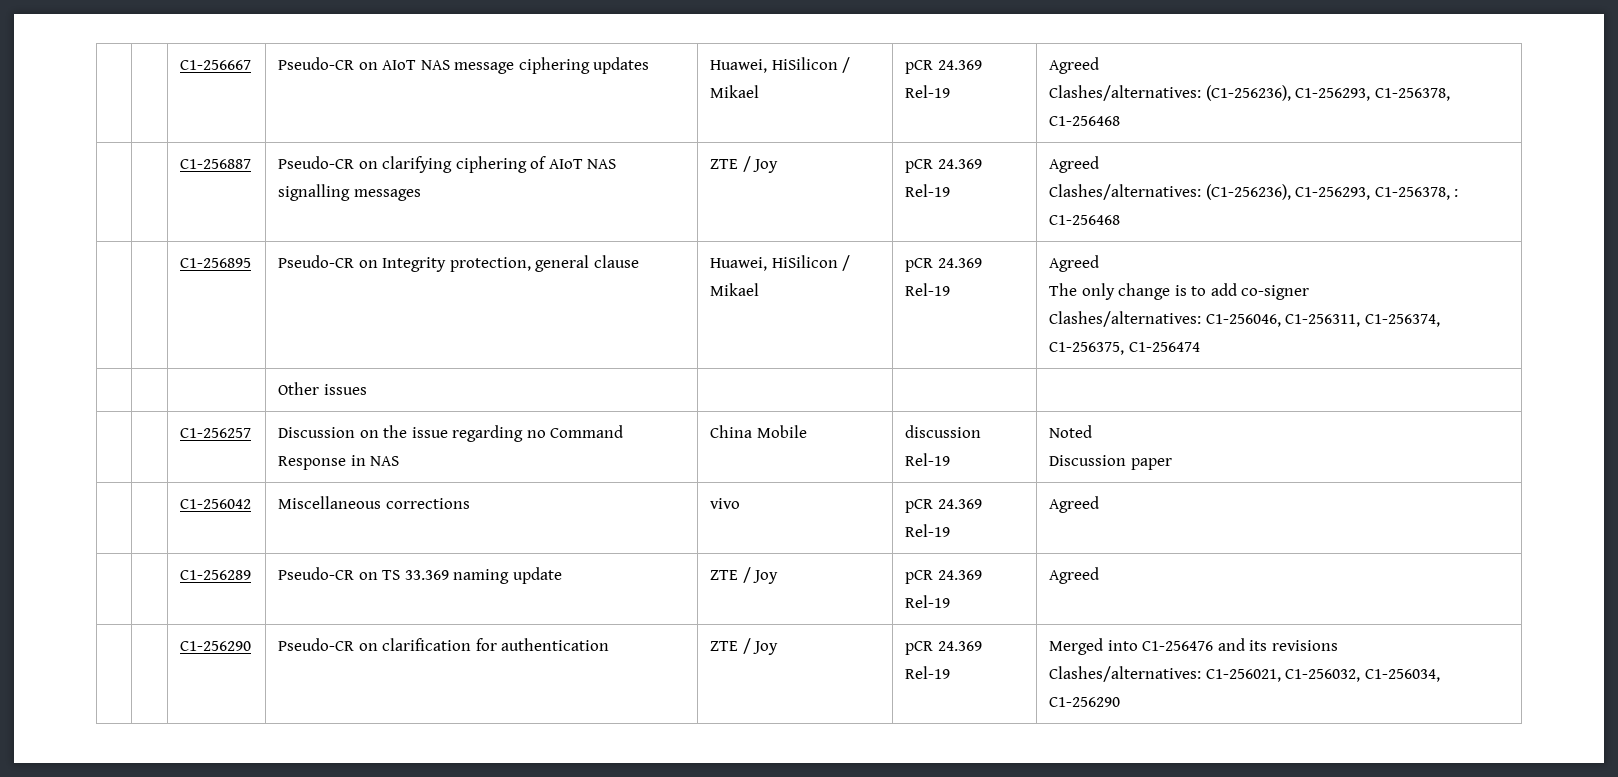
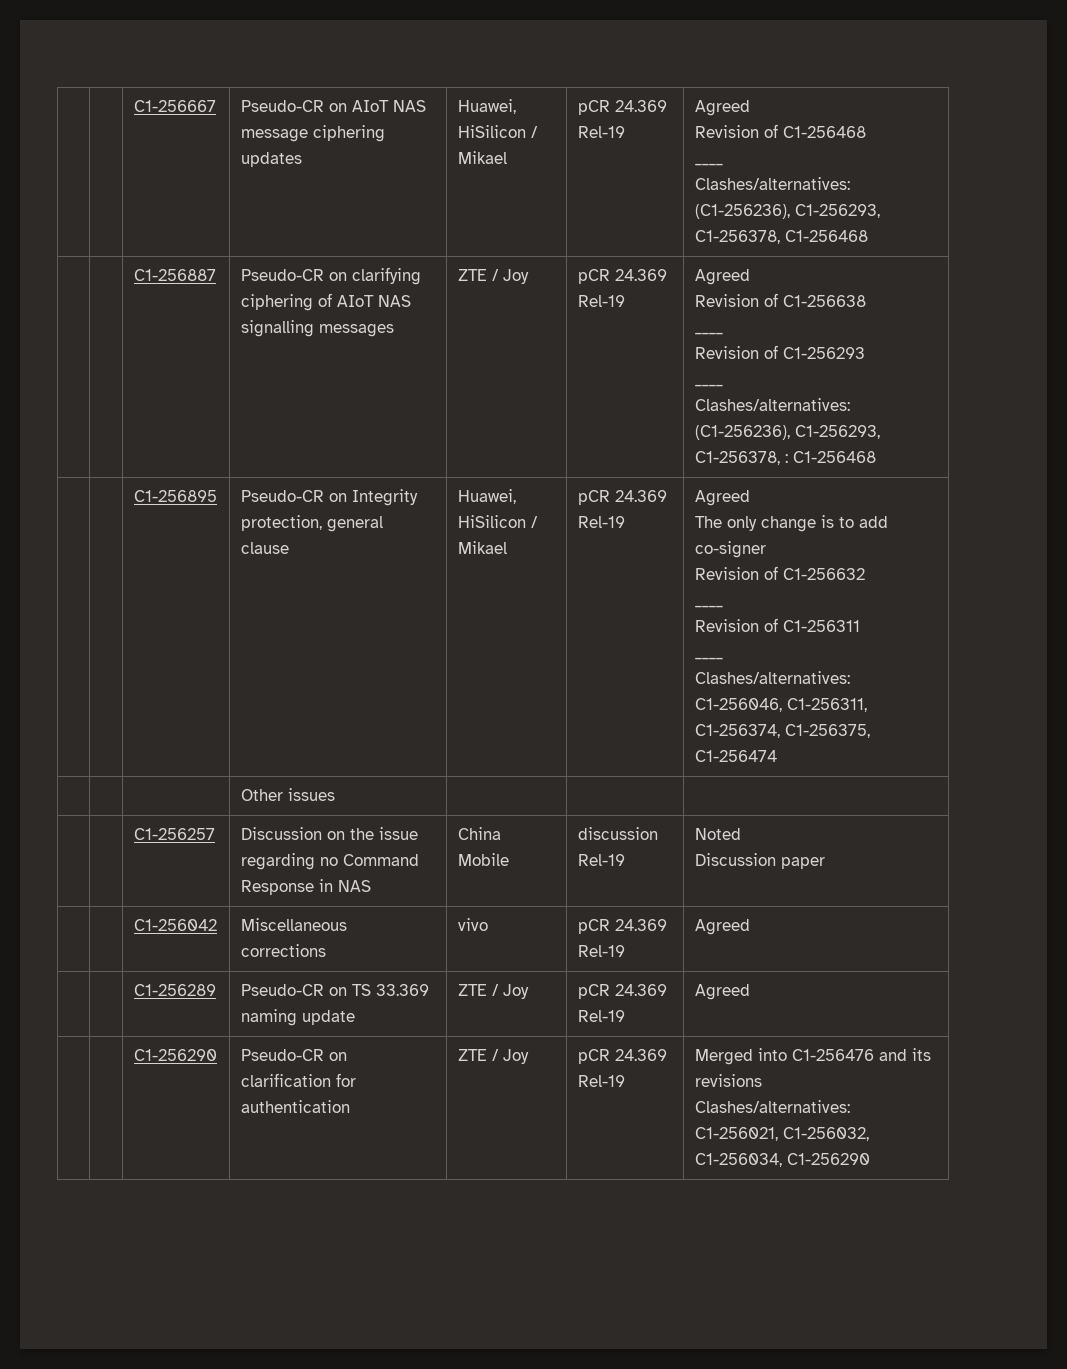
(1100, 65) none -> [694,124,866,138] [694,163,723,166] // Revision of C1-256468 // ____
(1100, 164) none -> [694,293,866,307] [694,332,723,335] [694,345,865,359] [694,384,723,387] // Revision of C1-256638 // ____ // Revision of C1-256293 // ____
(1309, 292) none -> [694,566,865,580] [694,605,723,608] [694,618,860,632] [694,657,723,660] // Revision of C1-256632 // ____ // Revision of C1-256311 // ____

